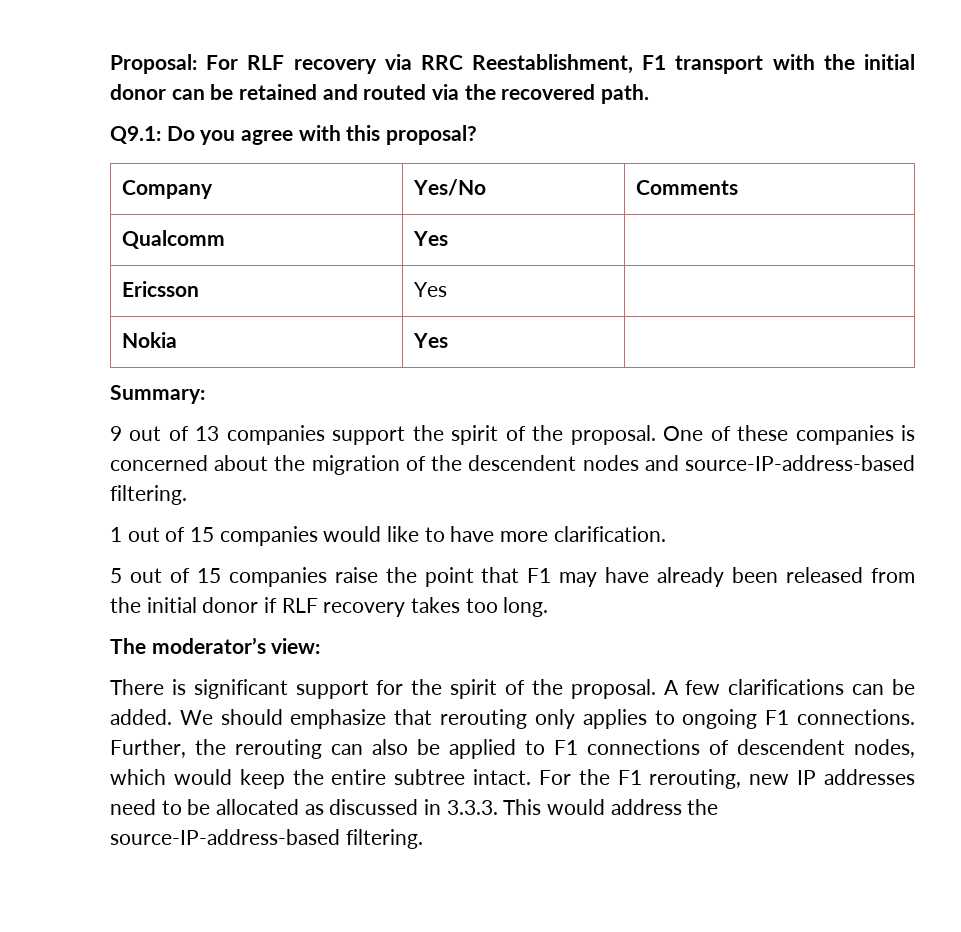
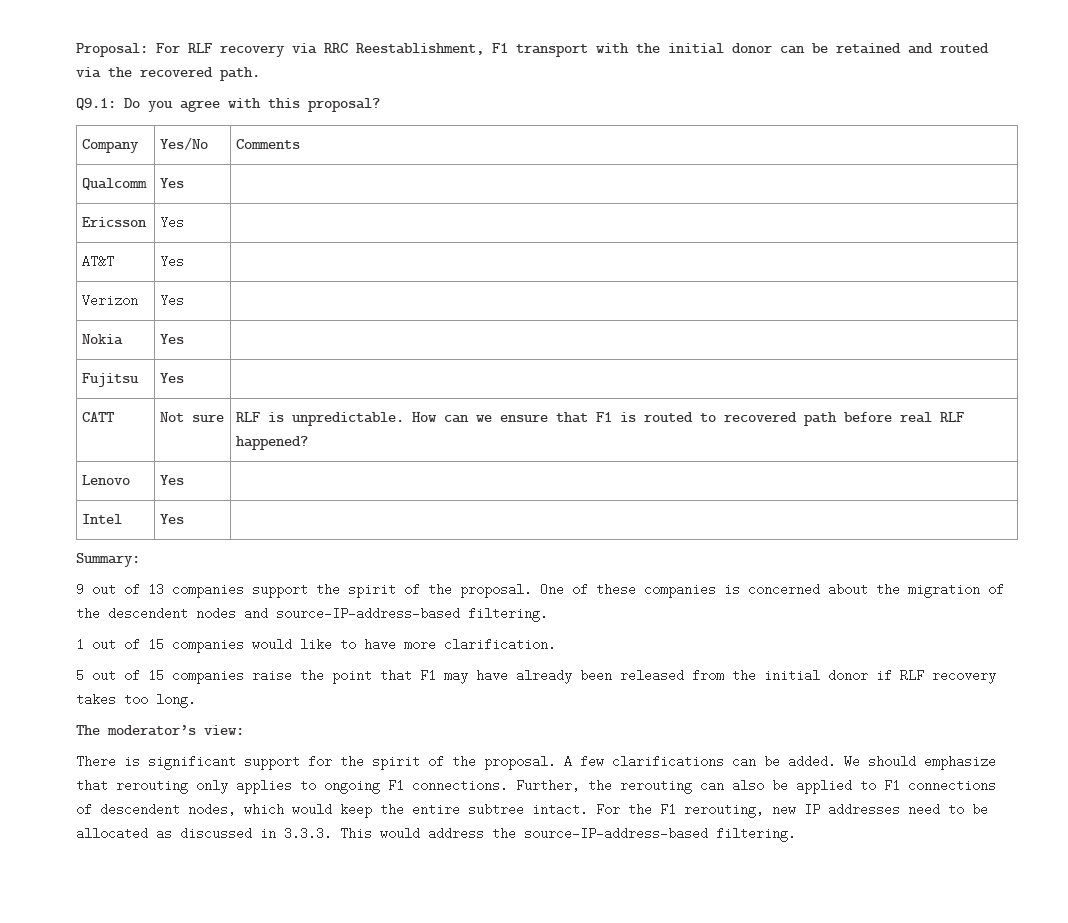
[122,332,178,348] Nokia -> [82,255,115,268] [160,255,185,268] [82,294,139,307] [160,294,185,307] [82,334,124,345] [160,334,185,344] [82,373,140,387] [160,373,185,383] [82,412,115,422] [160,412,225,422] [236,412,965,426] [236,436,309,450] [82,475,131,485] [160,475,185,485] [82,514,123,524] AT&T | Yes | // Verizon | Yes | // Nokia | Yes | // Fujitsu | Yes | // CATT | Not sure | RLF is unpredictable. How can we ensure that F1 is routed to recovered path before real RLF happened? // Lenovo | Yes | // Intel

